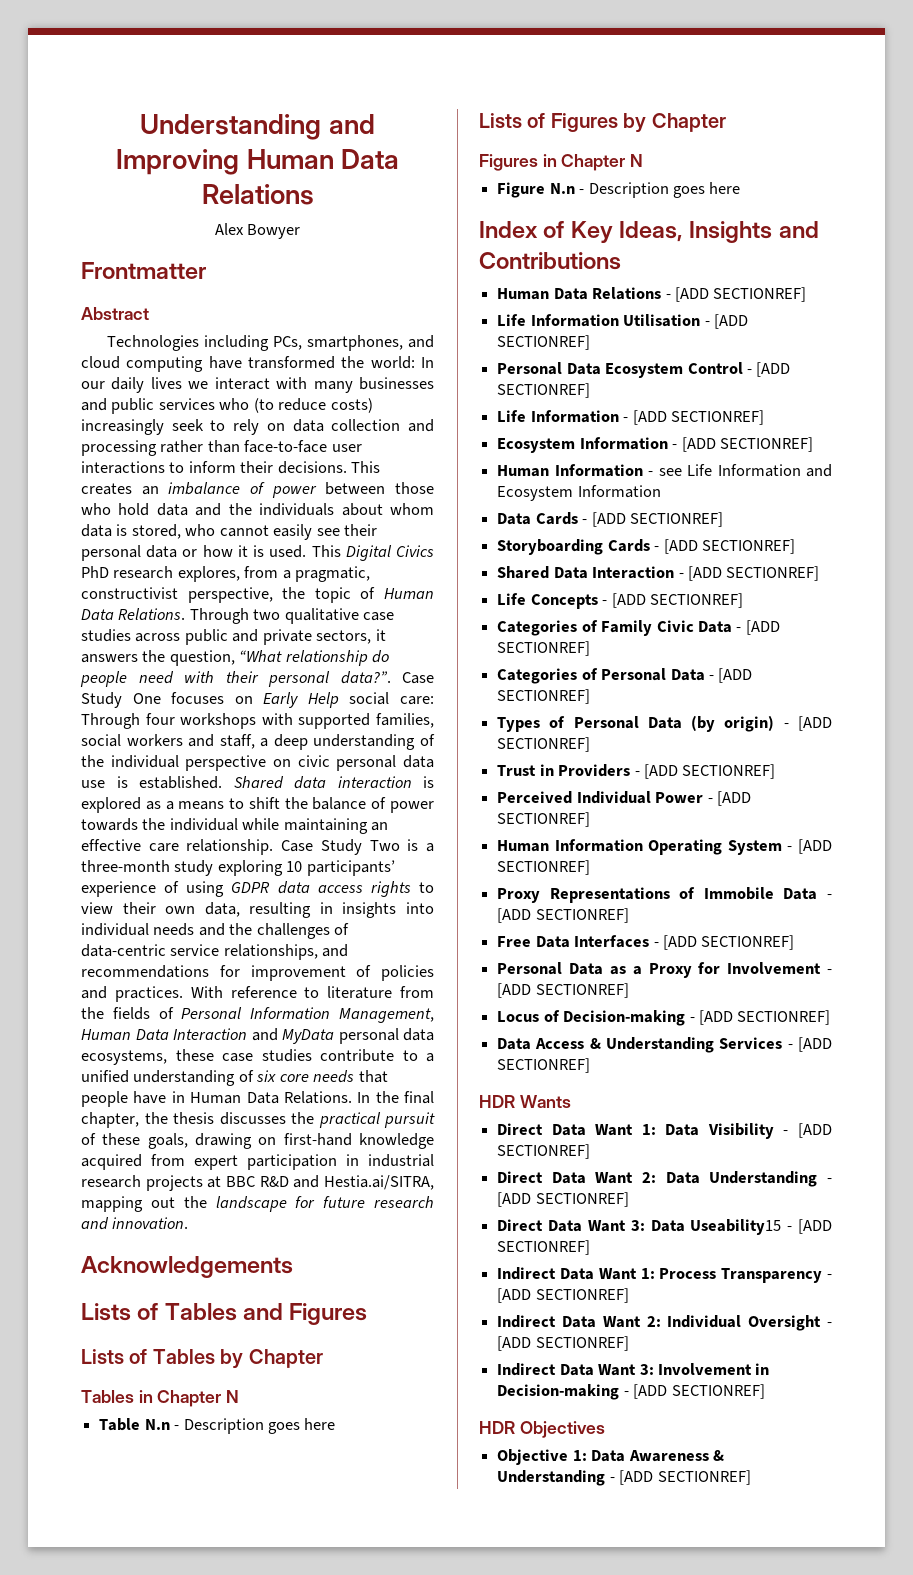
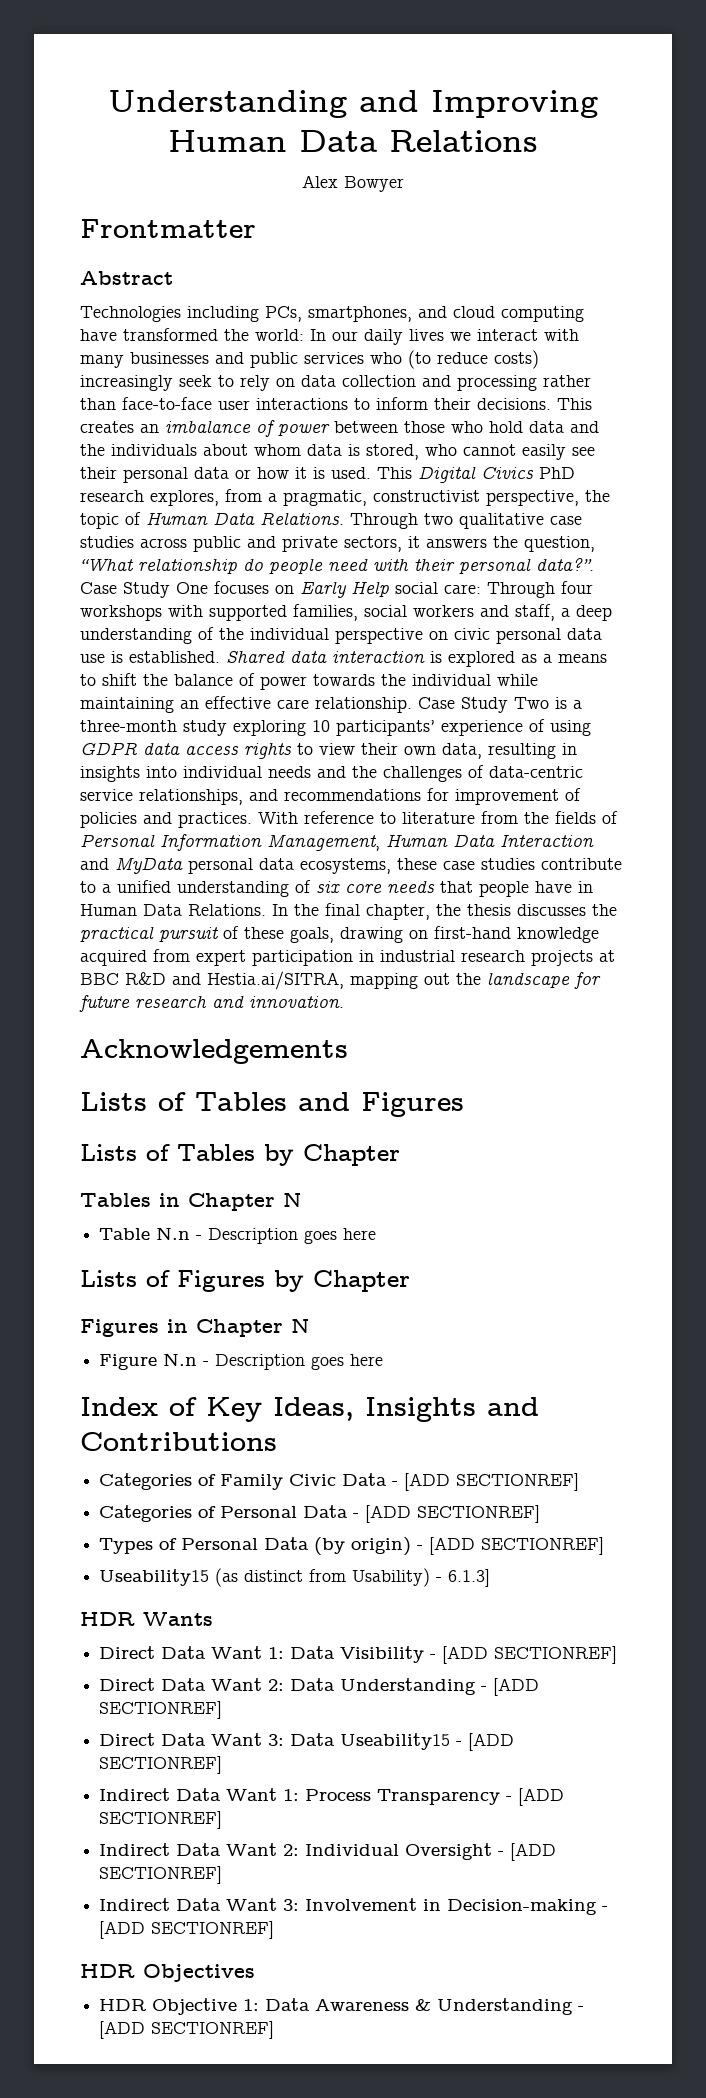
[497,287,807,302] [497,314,748,329] [497,335,591,350] [497,362,791,378] [497,383,591,398] [497,410,764,425] [497,437,813,453] [497,464,832,477] [497,485,661,501] [497,512,723,527] [497,539,795,555] [497,566,820,581] [497,593,743,609] // Human Data Relations - [ADD SECTIONREF] // Life Information Utilisation - [ADD SECTIONREF] // Personal Data Ecosystem Control - [ADD SECTIONREF] // Life Information - [ADD SECTIONREF] // Ecosystem Information - [ADD SECTIONREF] // Human Information - see Life Information and Ecosystem Information // Data Cards - [ADD SECTIONREF] // Storyboarding Cards - [ADD SECTIONREF] // Shared Data Interaction - [ADD SECTIONREF] // Life Concepts - [ADD SECTIONREF] -> (277, 1441) none
[497,764,776,779] [497,791,751,806] [497,812,591,827] [497,839,832,855] [497,860,591,875] [497,887,832,903] [497,908,629,923] [497,935,795,950] [497,962,832,978] [497,983,629,998] [497,1010,831,1026] [497,1037,832,1053] [497,1058,591,1073] Trust in Providers - [ADD SECTIONREF] // Perceived Individual Power - [ADD SECTIONREF] // Human Information Operating System - [ADD SECTIONREF] // Proxy Representations of Immobile Data - [ADD SECTIONREF] // Free Data Interfaces - [ADD SECTIONREF] // Personal Data as a Proxy for Involvement - [ADD SECTIONREF] // Locus of Decision-making - [ADD SECTIONREF] // Data Access & Understanding Services - [ADD SECTIONREF] -> [99,1568,491,1587] Useability15 (as distinct from Usability) - 6.1.3]
(605, 1429) none -> [99,1999,148,2011] HDR

